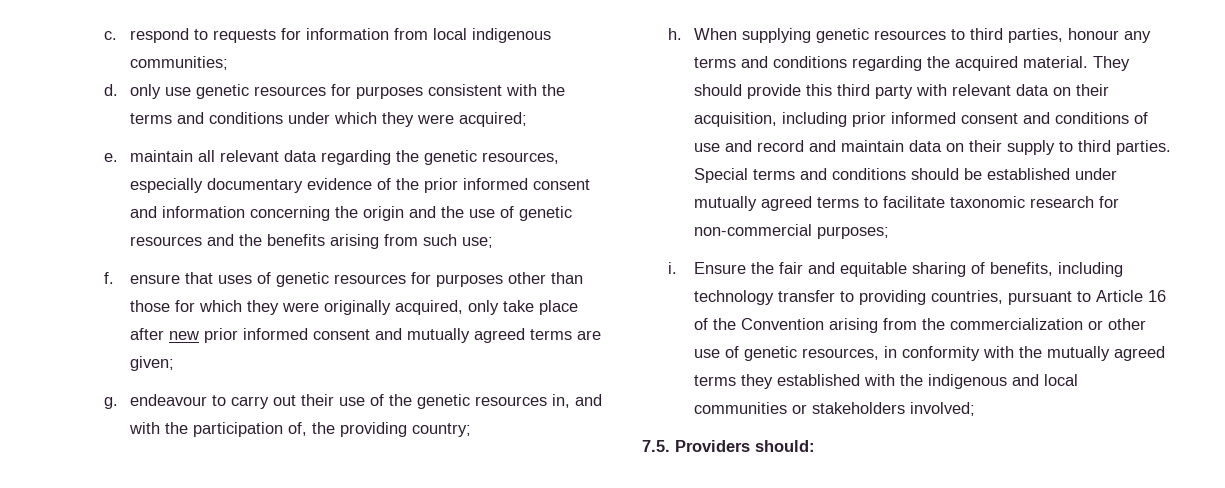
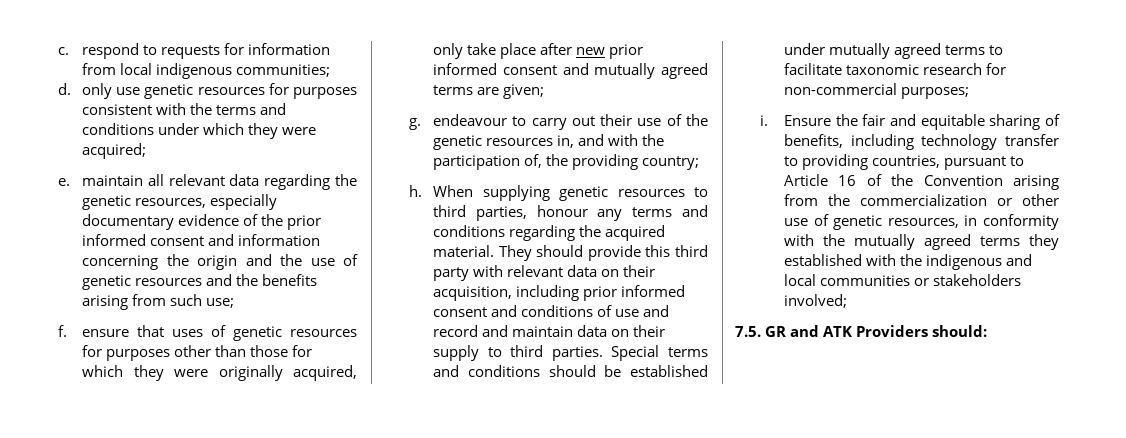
(670, 446) none -> [765,325,853,337] GR and ATK

